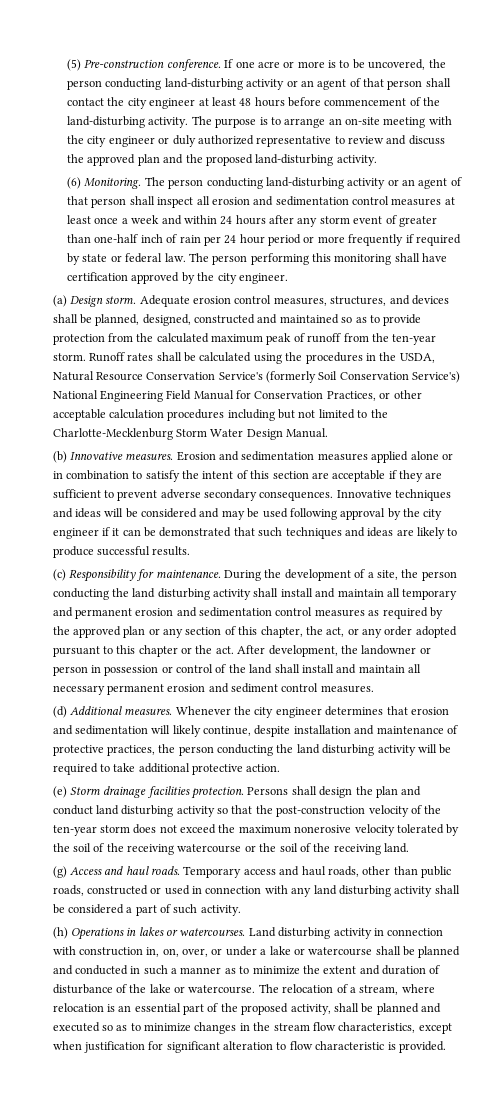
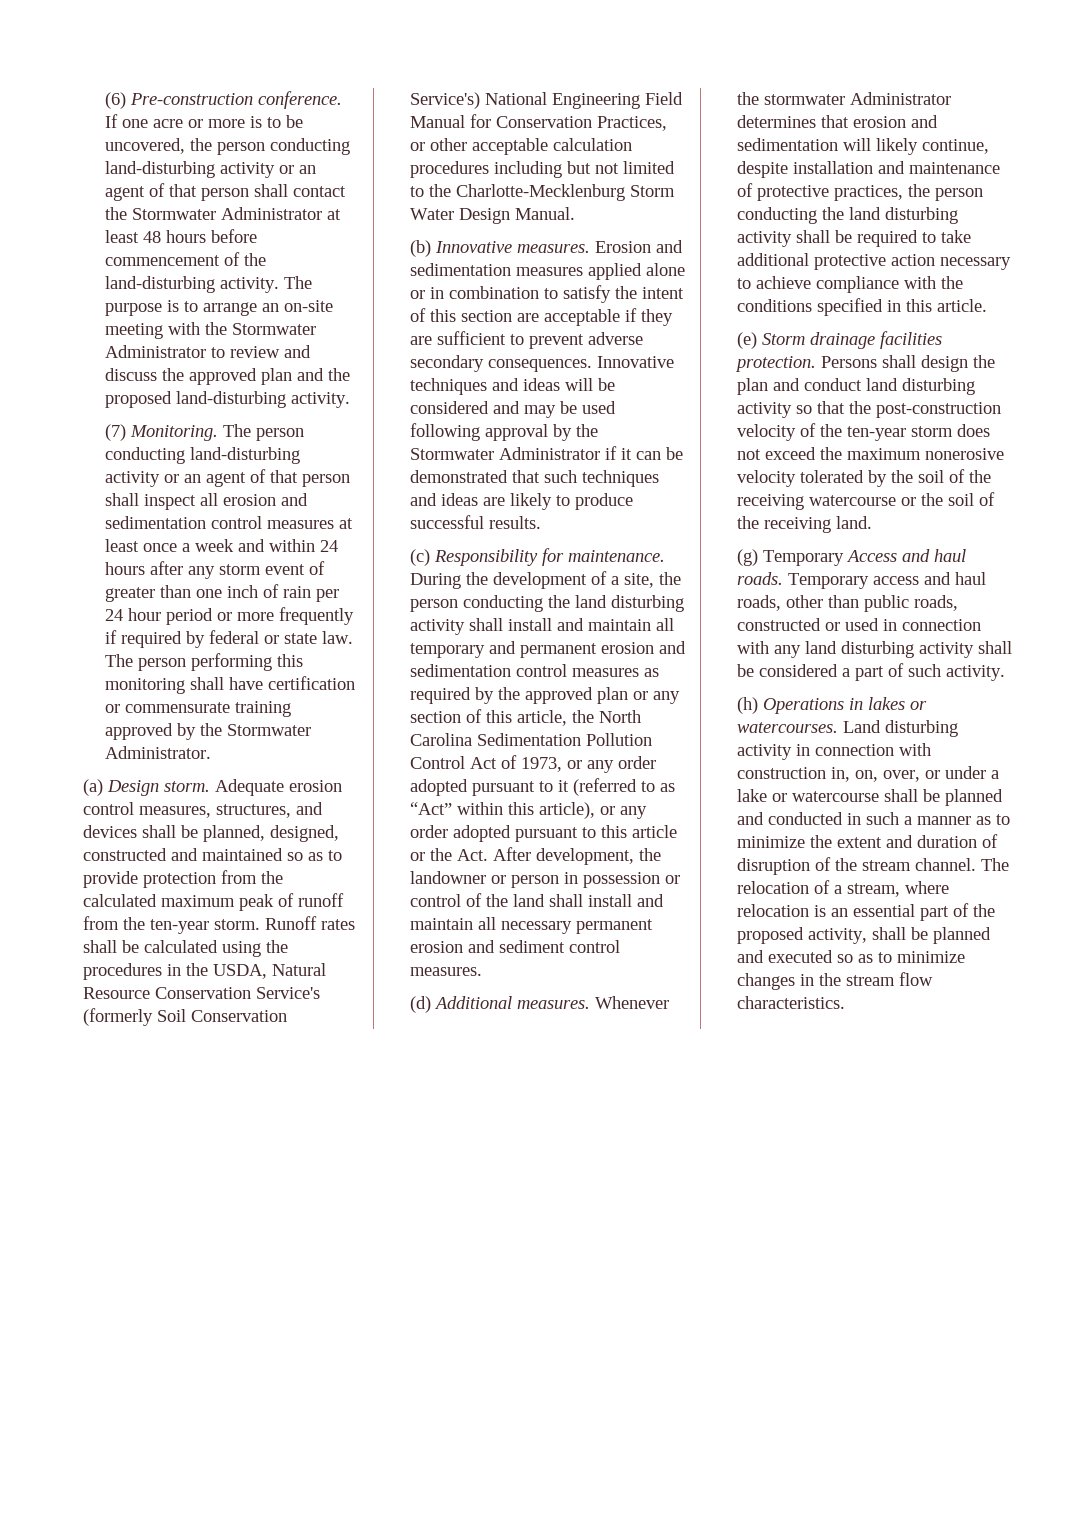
[67,59,82,71] (5) -> [104,92,126,109] (6)
[127,98,196,109] city engineer -> [131,207,322,220] Stormwater Administrator
[87,135,332,147] city engineer or duly authorized representative -> [231,323,316,335] [104,345,206,358] Stormwater Administrator
[67,177,82,189] (6) -> [104,424,126,441] (7)
[94,234,139,243] one-half -> [195,589,222,598] one
[82,253,163,263] state or federal -> [208,630,317,644] federal or state
(129, 276) none -> [104,701,291,717] or commensurate training
[217,273,288,284] city engineer. -> [226,724,311,736] [104,746,211,759] Stormwater Administrator.
[423,509,443,520] [52,528,99,539] city engineer -> [409,447,600,460] Stormwater Administrator
[260,626,345,638] chapter, the act, -> [516,710,641,726] [409,733,652,746] [409,755,656,773] [409,778,675,796] [409,802,595,819] article, the North Carolina Sedimentation Pollution Control Act of 1973, or any order adopted pursuant to it (referred to as “Act” within this article),
[138,645,234,657] chapter or the act. -> [631,825,677,838] [409,848,488,861] article or the Act.
[254,707,322,718] city engineer -> [763,92,951,105] stormwater Administrator
[417,744,437,753] will -> [795,230,830,243] shall
[246,764,281,772] action. -> [890,254,1011,270] [736,276,963,293] [736,298,987,316] action necessary to achieve compliance with the conditions specified in this article.
(67, 872) none -> [762,550,844,566] Temporary
[52,984,256,994] disturbance of the lake or watercourse. -> [736,857,976,875] disruption of the stream channel.
[338,1022,452,1034] [52,1041,446,1053] characteristics, except when justification for significant alteration to flow characteristic is provided. -> [736,996,845,1009] characteristics.

